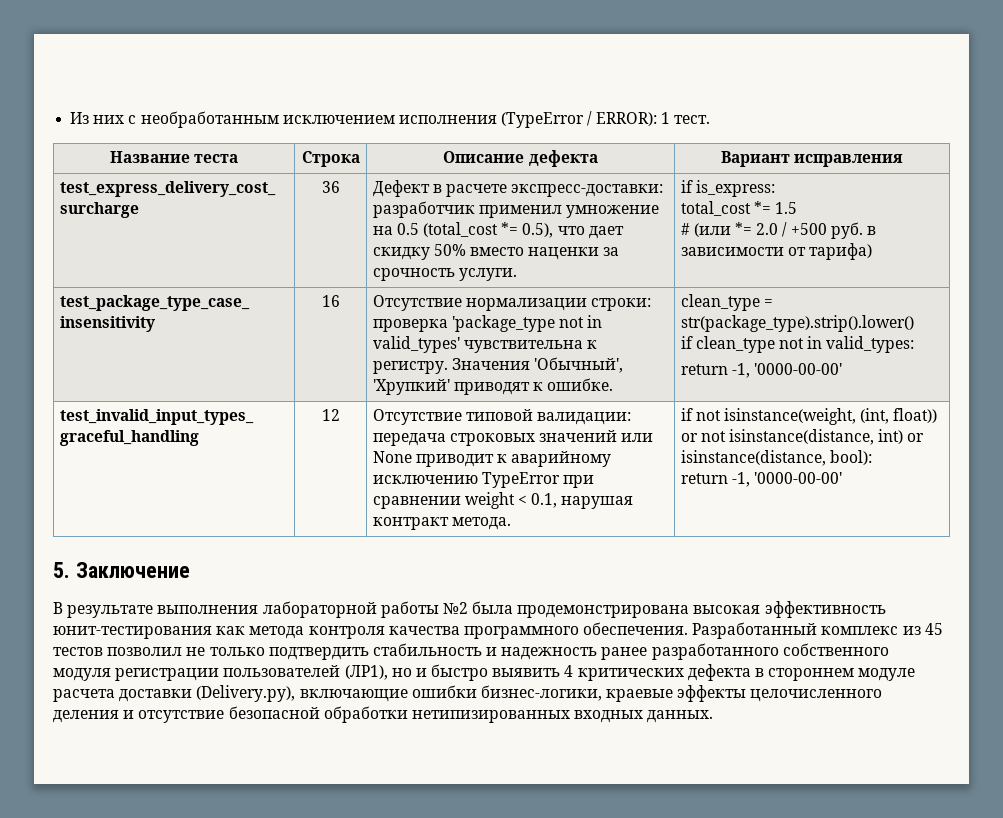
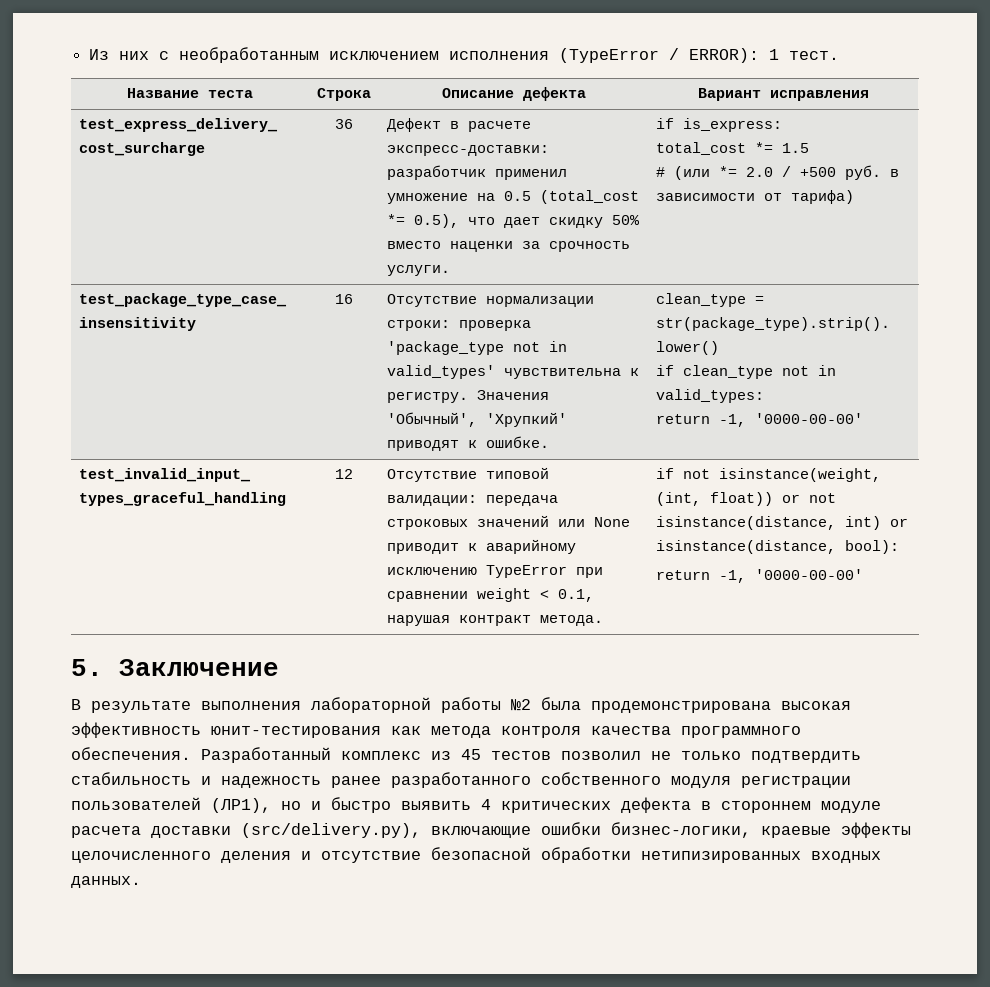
[196,685,296,702] (Delivery.py), -> [241,823,421,838] (src/delivery.py),

